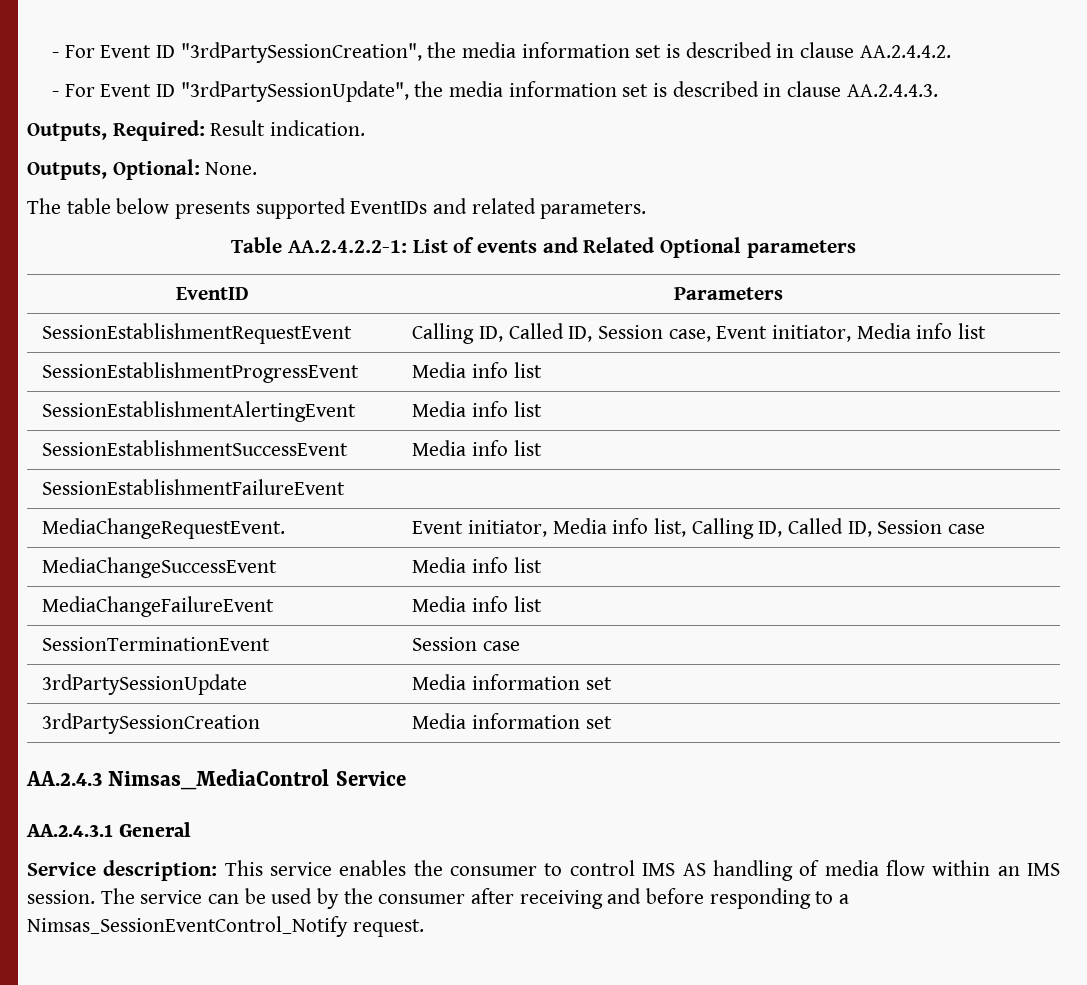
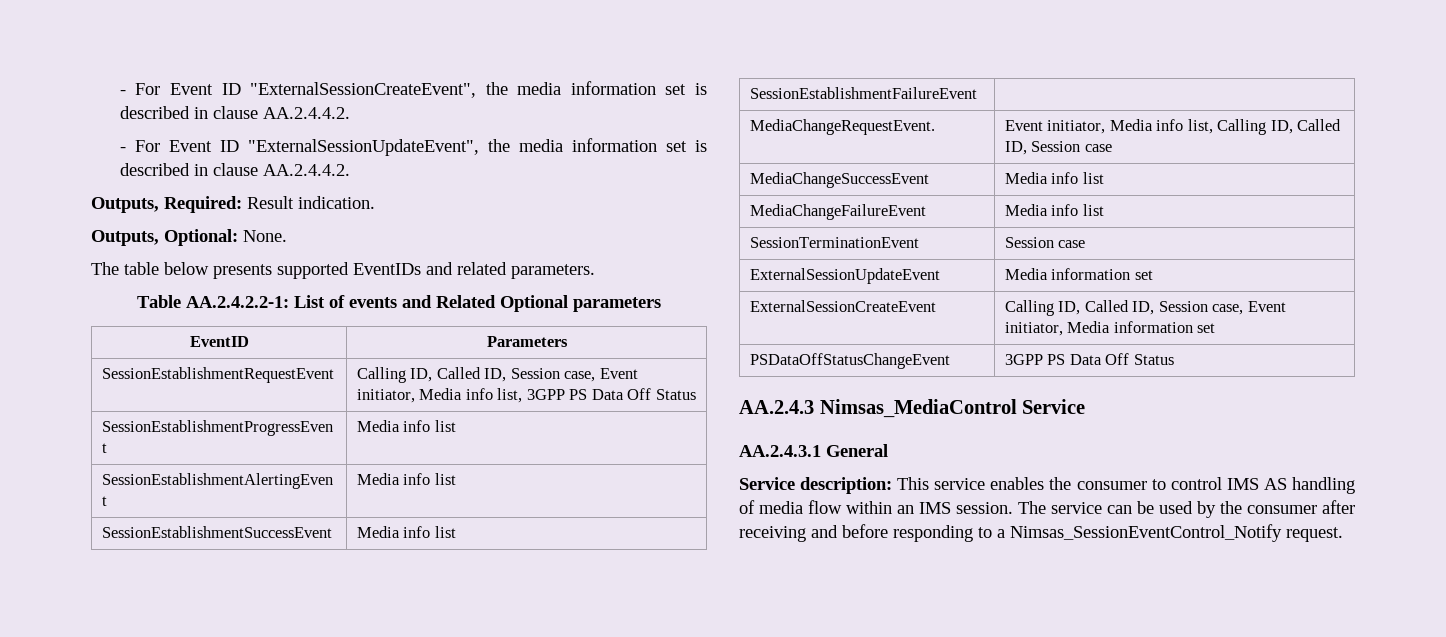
[51,42,422,63] - For Event ID "3rdPartySessionCreation", -> [119,82,477,98] - For Event ID "ExternalSessionCreateEvent",
[180,81,938,102] "3rdPartySessionUpdate", the media information set is described in clause AA.2.4.4.3. -> [247,138,707,156] [119,163,350,176] "ExternalSessionUpdateEvent", the media information set is described in clause AA.2.4.4.2.
[958,323,987,339] list -> [497,388,696,403] list, 3GPP PS Data Off Status
[42,674,248,695] [412,674,612,690] [42,713,261,734] [412,713,612,729] 3rdPartySessionUpdate | Media information set // 3rdPartySessionCreation | Media information set -> [749,268,940,284] [1004,268,1153,280] [749,300,936,312] [1004,300,1286,316] [1004,321,1216,336] [749,353,950,369] [1004,353,1174,365] ExternalSessionUpdateEvent | Media information set // ExternalSessionCreateEvent | Calling ID, Called ID, Session case, Event initiator, Media information set // PSDataOffStatusChangeEvent | 3GPP PS Data Off Status

